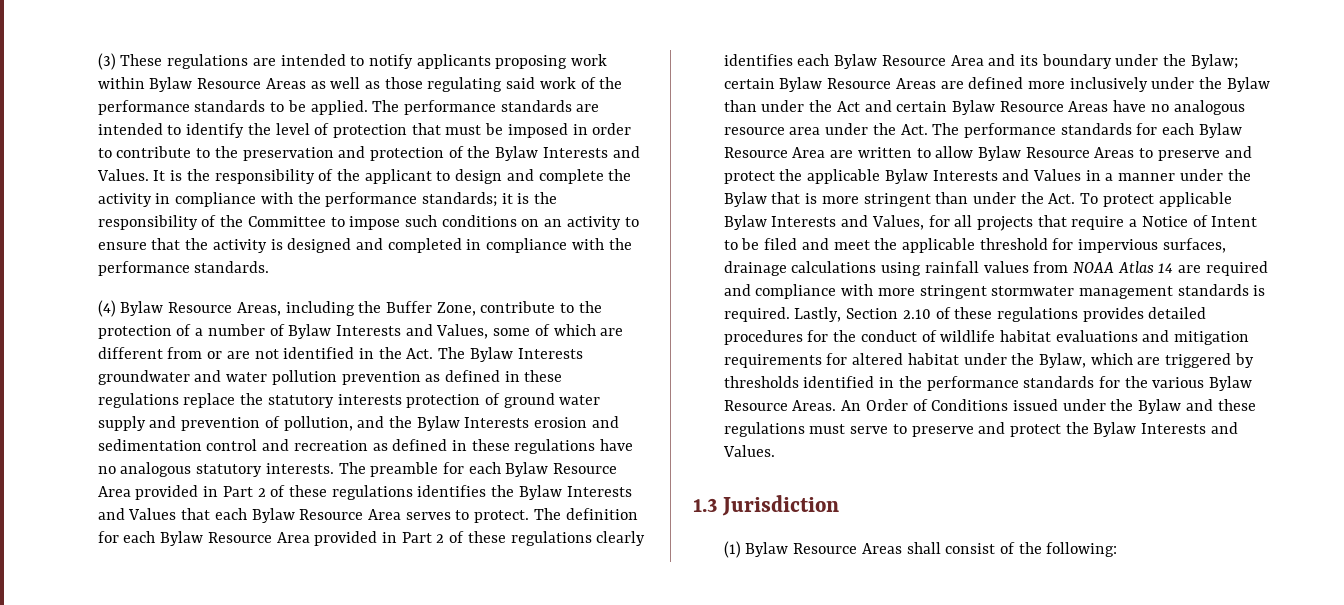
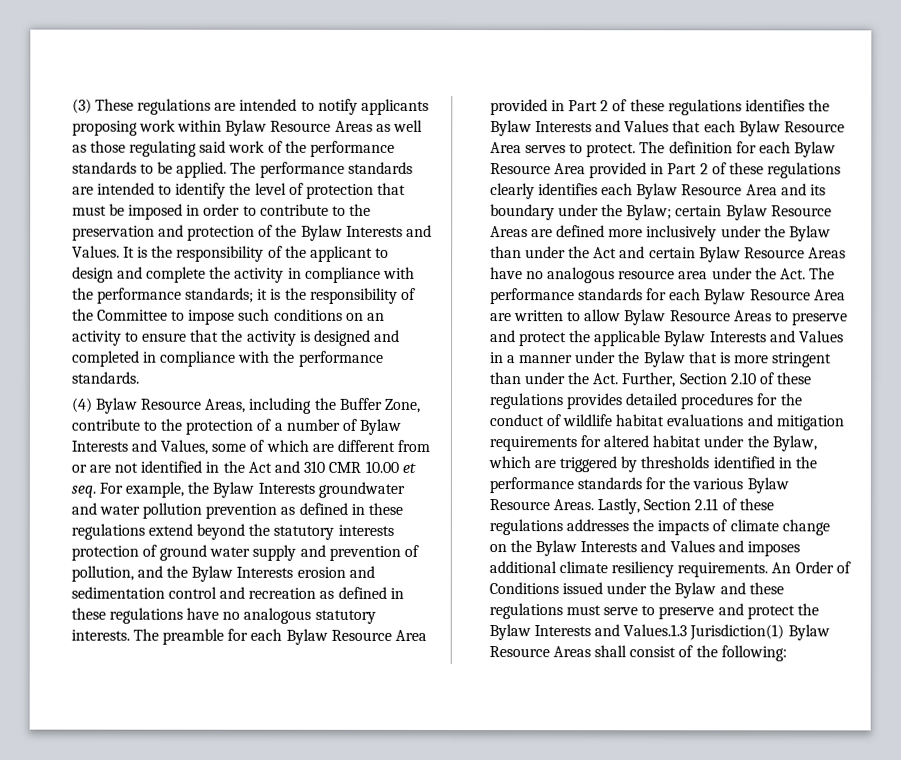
[406,347,466,359] Act. The -> [247,460,416,473] [70,481,210,498] Act and 310 CMR 10.00 et seq. For example, the
[183,393,236,408] replace -> [147,523,246,540] extend beyond
[1080,192,1232,207] [723,215,1258,231] [723,238,1226,253] [723,261,1268,276] [723,284,1266,299] [723,307,842,322] To protect applicable Bylaw Interests and Values, for all projects that require a Notice of Intent to be filed and meet the applicable threshold for impervious surfaces, drainage calculations using rainfall values from NOAA Atlas 14 are required and compliance with more stringent stormwater management standards is required. Lastly, -> [621,372,677,388] Further,
(837, 405) none -> [597,498,774,515] [488,519,830,536] [488,540,801,557] [488,561,769,578] Lastly, Section 2.11 of these regulations addresses the impacts of climate change on the Bylaw Interests and Values and imposes additional climate resiliency requirements.
[722,445,775,457] [693,495,840,516] [723,541,741,558] Values. // 1.3 Jurisdiction // (1) -> [623,624,785,641] Values.1.3 Jurisdiction(1)

